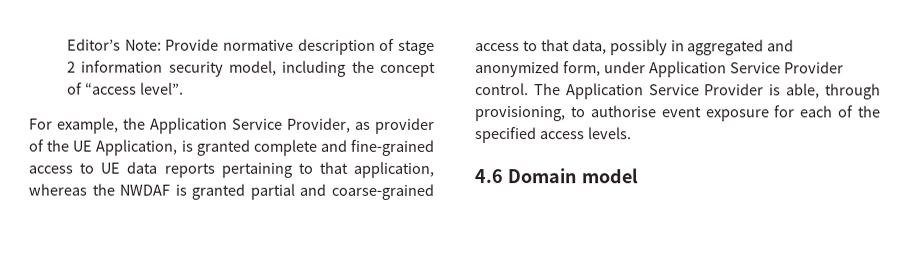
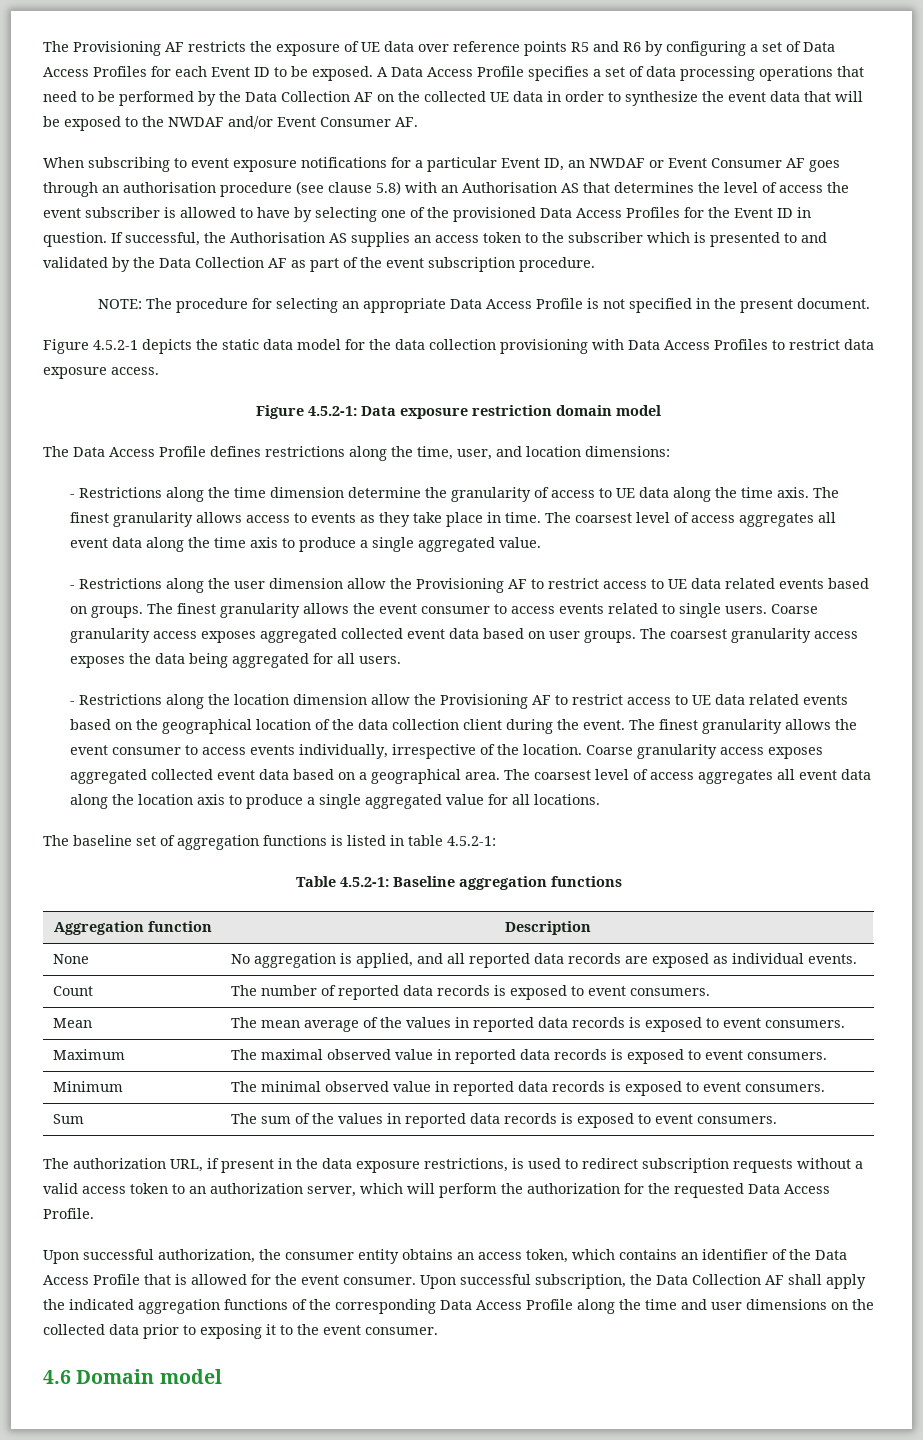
[66,38,435,55] [66,60,437,77] [66,82,184,95] [29,117,435,134] [28,139,434,156] [28,161,434,178] [28,183,434,200] [475,39,795,56] [475,61,844,78] [475,83,882,100] [475,105,881,122] [474,127,632,144] Editor’s Note: Provide normative description of stage 2 information security model, including the concept of “access level”. // For example, the Application Service Provider, as provider of the UE Application, is granted complete and fine-grained access to UE data reports pertaining to that application, whereas the NWDAF is granted partial and coarse-grained access to that data, possibly in aggregated and anonymized form, under Application Service Provider control. The Application Service Provider is able, through provisioning, to authorise event exposure for each of the specified access levels. -> [43,41,835,56] [43,66,864,81] [43,91,863,106] [43,116,418,131] [43,157,840,172] [43,181,849,197] [43,207,811,222] [43,232,827,247] [43,257,595,272] [97,298,870,313] [43,339,874,354] [43,367,159,379] [256,405,661,419] [43,446,670,461] [70,487,840,502] [70,512,837,527] [70,537,542,552] [70,578,870,593] [70,603,819,618] [70,628,859,643] [70,653,402,668] [70,694,849,709] [70,719,858,734] [70,744,824,759] [70,769,872,784] [70,794,601,809] [43,835,496,850] [295,876,622,890] [53,921,212,935] [504,921,591,935] [53,954,90,964] [231,953,858,968] [53,986,94,996] [231,985,711,1000] [53,1018,93,1028] [231,1017,846,1032] [53,1049,126,1060] [231,1049,828,1064] [53,1081,124,1092] [231,1081,826,1096] [53,1114,85,1124] [231,1113,778,1128] [43,1158,863,1173] [43,1183,830,1198] [43,1208,94,1219] [43,1249,847,1264] [43,1274,866,1289] [43,1299,874,1314] [43,1324,438,1339] The Provisioning AF restricts the exposure of UE data over reference points R5 and R6 by configuring a set of Data Access Profiles for each Event ID to be exposed. A Data Access Profile specifies a set of data processing operations that need to be performed by the Data Collection AF on the collected UE data in order to synthesize the event data that will be exposed to the NWDAF and/or Event Consumer AF. // When subscribing to event exposure notifications for a particular Event ID, an NWDAF or Event Consumer AF goes through an authorisation procedure (see clause 5.8) with an Authorisation AS that determines the level of access the event subscriber is allowed to have by selecting one of the provisioned Data Access Profiles for the Event ID in question. If successful, the Authorisation AS supplies an access token to the subscriber which is presented to and validated by the Data Collection AF as part of the event subscription procedure. // NOTE: The procedure for selecting an appropriate Data Access Profile is not specified in the present document. // Figure 4.5.2-1 depicts the static data model for the data collection provisioning with Data Access Profiles to restrict data exposure access. // Figure 4.5.2-1: Data exposure restriction domain model // The Data Access Profile defines restrictions along the time, user, and location dimensions: // - Restrictions along the time dimension determine the granularity of access to UE data along the time axis. The finest granularity allows access to events as they take place in time. The coarsest level of access aggregates all event data along the time axis to produce a single aggregated value. // - Restrictions along the user dimension allow the Provisioning AF to restrict access to UE data related events based on groups. The finest granularity allows the event consumer to access events related to single users. Coarse granularity access exposes aggregated collected event data based on user groups. The coarsest granularity access exposes the data being aggregated for all users. // - Restrictions along the location dimension allow the Provisioning AF to restrict access to UE data related events based on the geographical location of the data collection client during the event. The finest granularity allows the event consumer to access events individually, irrespective of the location. Coarse granularity access exposes aggregated collected event data based on a geographical area. The coarsest level of access aggregates all event data along the location axis to produce a single aggregated value for all locations. // The baseline set of aggregation functions is listed in table 4.5.2-1: // Table 4.5.2-1: Baseline aggregation functions // Aggregation function | Description // None | No aggregation is applied, and all reported data records are exposed as individual events. // Count | The number of reported data records is exposed to event consumers. // Mean | The mean average of the values in reported data records is exposed to event consumers. // Maximum | The maximal observed value in reported data records is exposed to event consumers. // Minimum | The minimal observed value in reported data records is exposed to event consumers. // Sum | The sum of the values in reported data records is exposed to event consumers. // The authorization URL, if present in the data exposure restrictions, is used to redirect subscription requests without a valid access token to an authorization server, which will perform the authorization for the requested Data Access Profile. // Upon successful authorization, the consumer entity obtains an access token, which contains an identifier of the Data Access Profile that is allowed for the event consumer. Upon successful subscription, the Data Collection AF shall apply the indicated aggregation functions of the corresponding Data Access Profile along the time and user dimensions on the collected data prior to exposing it to the event consumer.

